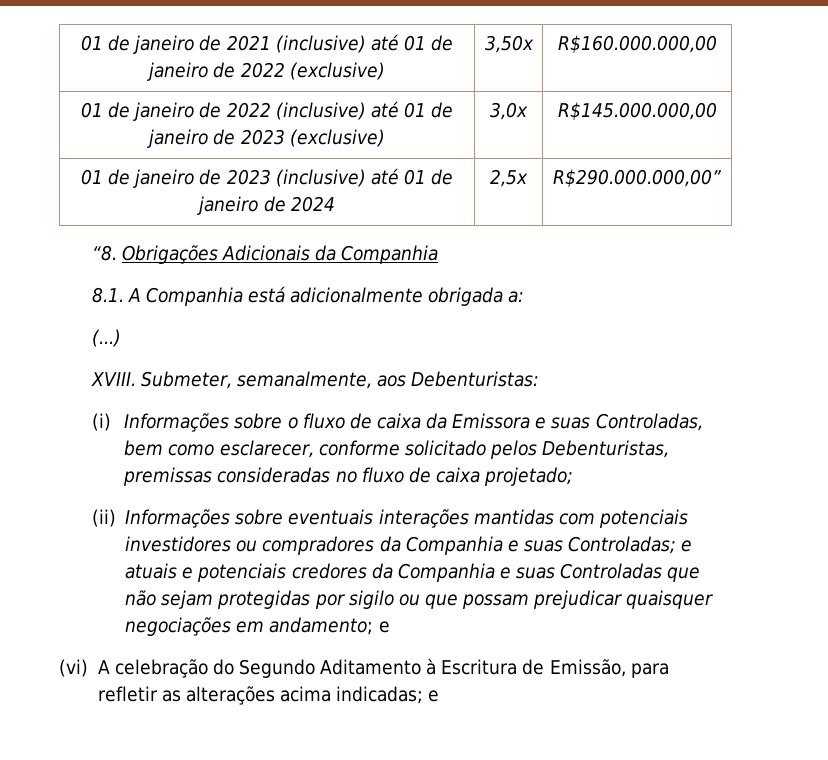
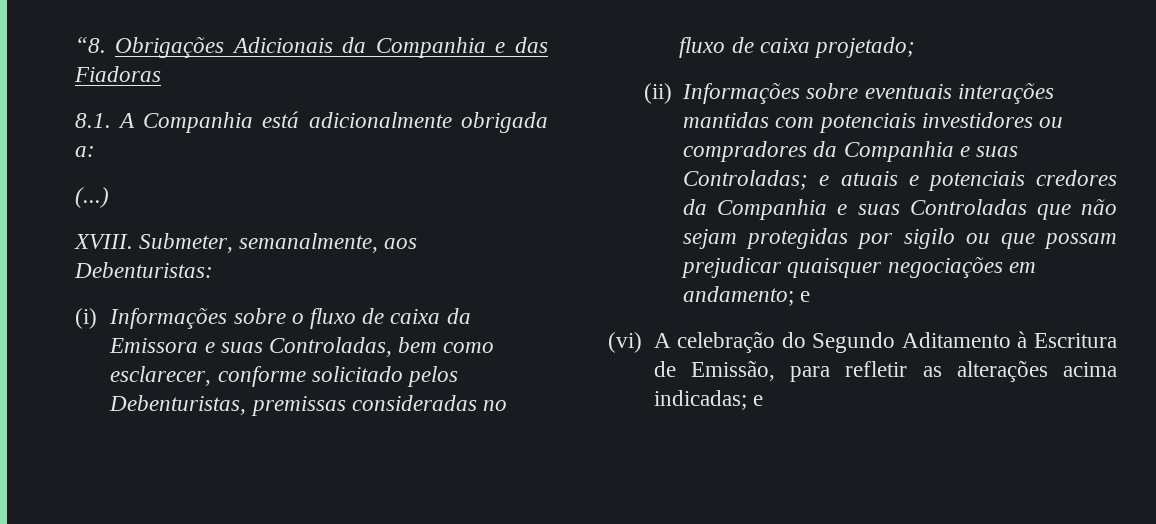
[80,34,454,54] [147,62,385,81] [484,35,534,53] [557,35,717,53] [80,101,454,121] [147,129,385,148] [490,102,528,120] [557,102,717,120] [80,168,454,188] [197,196,335,215] [490,169,528,187] [553,169,721,187] 01 de janeiro de 2021 (inclusive) até 01 de janeiro de 2022 (exclusive) | 3,50x | R$160.000.000,00 // 01 de janeiro de 2022 (inclusive) até 01 de janeiro de 2023 (exclusive) | 3,0x | R$145.000.000,00 // 01 de janeiro de 2023 (inclusive) até 01 de janeiro de 2024 | 2,5x | R$290.000.000,00” // -> (74, 45) none
(439, 254) none -> [495,37,548,53] [73,66,161,82] e das Fiadoras

